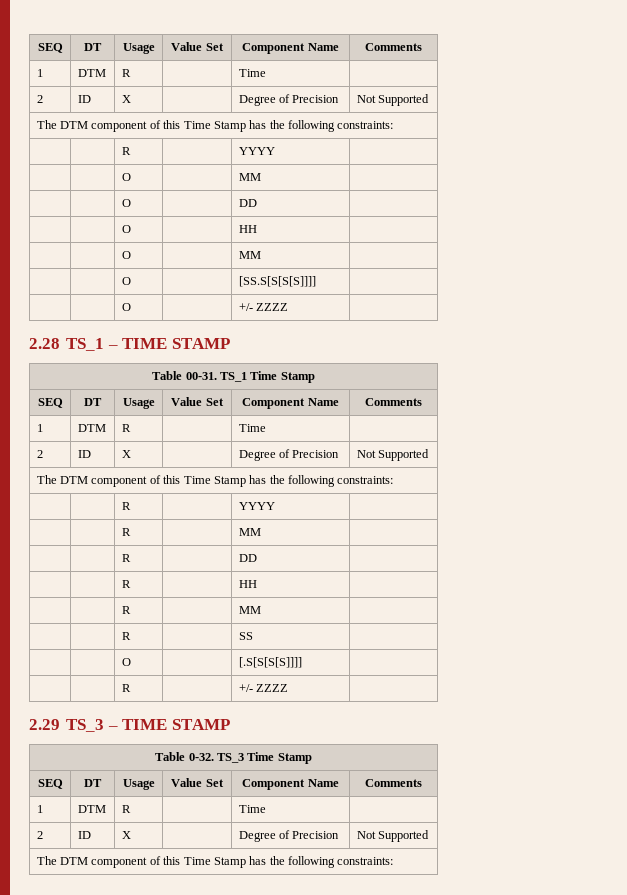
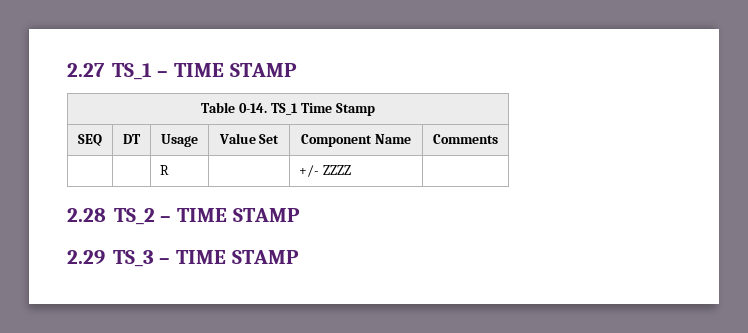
[37,43,63,53] [84,43,102,51] [122,43,155,54] [171,42,224,51] [242,43,339,54] [365,43,422,51] [36,69,43,77] [77,69,106,77] [121,69,131,77] [238,69,266,77] [36,95,43,103] [77,95,91,103] [121,95,131,103] [238,94,340,106] [356,94,429,106] [36,120,394,132] [121,147,131,155] [238,147,275,155] [121,173,131,181] [238,173,261,181] [121,199,131,207] [238,199,257,207] [121,225,131,233] [238,225,257,233] [121,251,131,259] [238,251,261,259] [121,277,131,285] [238,276,316,287] [121,303,131,311] [238,303,288,311] [29,338,60,349] SEQ | DT | Usage | Value Set | Component Name | Comments // 1 | DTM | R | | Time | // 2 | ID | X | | Degree of Precision | Not Supported // The DTM component of this Time Stamp has the following constraints: // | | R | | YYYY | // | | O | | MM | // | | O | | DD | // | | O | | HH | // | | O | | MM | // | | O | | [SS.S[S[S[S]]]] | // | | O | | +/- ZZZZ | // 2.28 -> [67,63,105,77] 2.27
[185,372,217,380] 00-31. -> [239,103,268,113] 0-14.
[36,424,43,432] [77,424,106,432] [121,424,131,432] [238,424,266,432] [36,450,43,458] [77,450,91,458] [121,450,131,458] [238,449,340,461] [356,449,429,461] [36,475,394,487] [121,502,131,510] [238,502,275,510] [121,528,131,536] [238,528,261,536] [121,554,131,562] [238,554,257,562] [121,580,131,588] [238,580,257,588] [121,606,131,614] [238,606,261,614] [121,632,131,640] [238,632,253,640] [121,658,131,666] [238,657,302,668] [121,684,131,692] [238,684,288,692] [29,719,231,732] [155,752,312,764] [37,779,63,789] [84,779,102,787] [122,779,155,790] [171,778,224,787] [242,779,339,790] [365,779,422,787] [36,805,43,813] [77,805,106,813] [121,805,131,813] [238,805,266,813] [36,831,43,839] [77,831,91,839] [121,831,131,839] [238,830,340,842] [356,830,429,842] [36,856,394,868] 1 | DTM | R | | Time | // 2 | ID | X | | Degree of Precision | Not Supported // The DTM component of this Time Stamp has the following constraints: // | | R | | YYYY | // | | R | | MM | // | | R | | DD | // | | R | | HH | // | | R | | MM | // | | R | | SS | // | | O | | [.S[S[S[S]]]] | // | | R | | +/- ZZZZ | // 2.29 TS_3 – TIME STAMP // Table 0-32. TS_3 Time Stamp // SEQ | DT | Usage | Value Set | Component Name | Comments // 1 | DTM | R | | Time | // 2 | ID | X | | Degree of Precision | Not Supported // The DTM component of this Time Stamp has the following constraints: -> [160,165,170,175] [299,165,351,177] [67,208,300,225] [67,250,299,267] | | R | | +/- ZZZZ | // 2.28 TS_2 – TIME STAMP // 2.29 TS_3 – TIME STAMP

